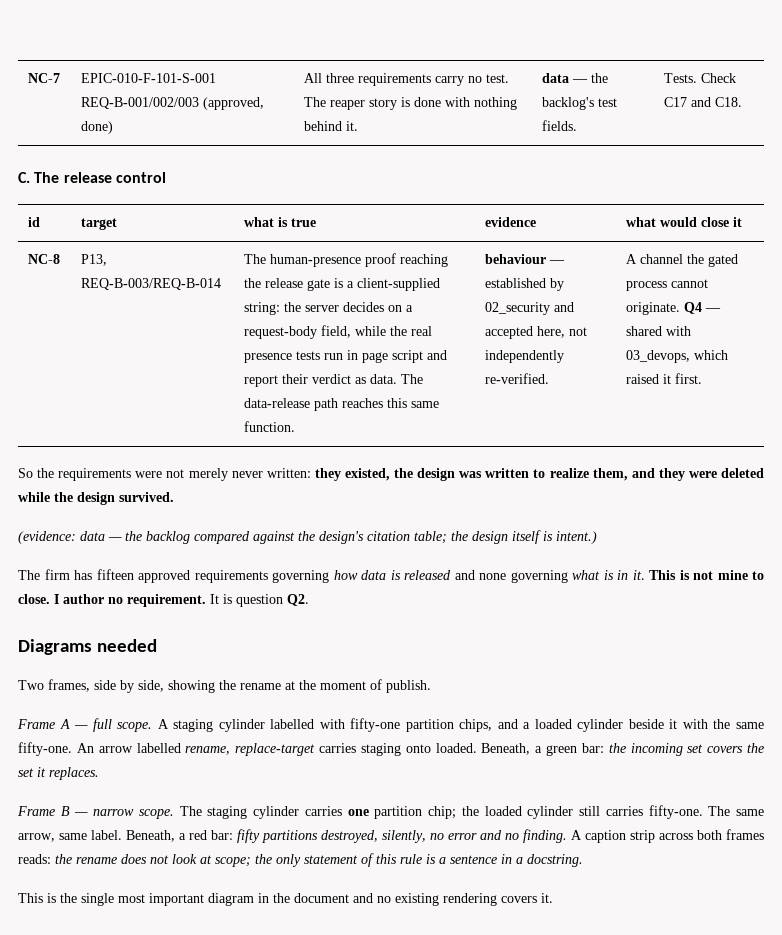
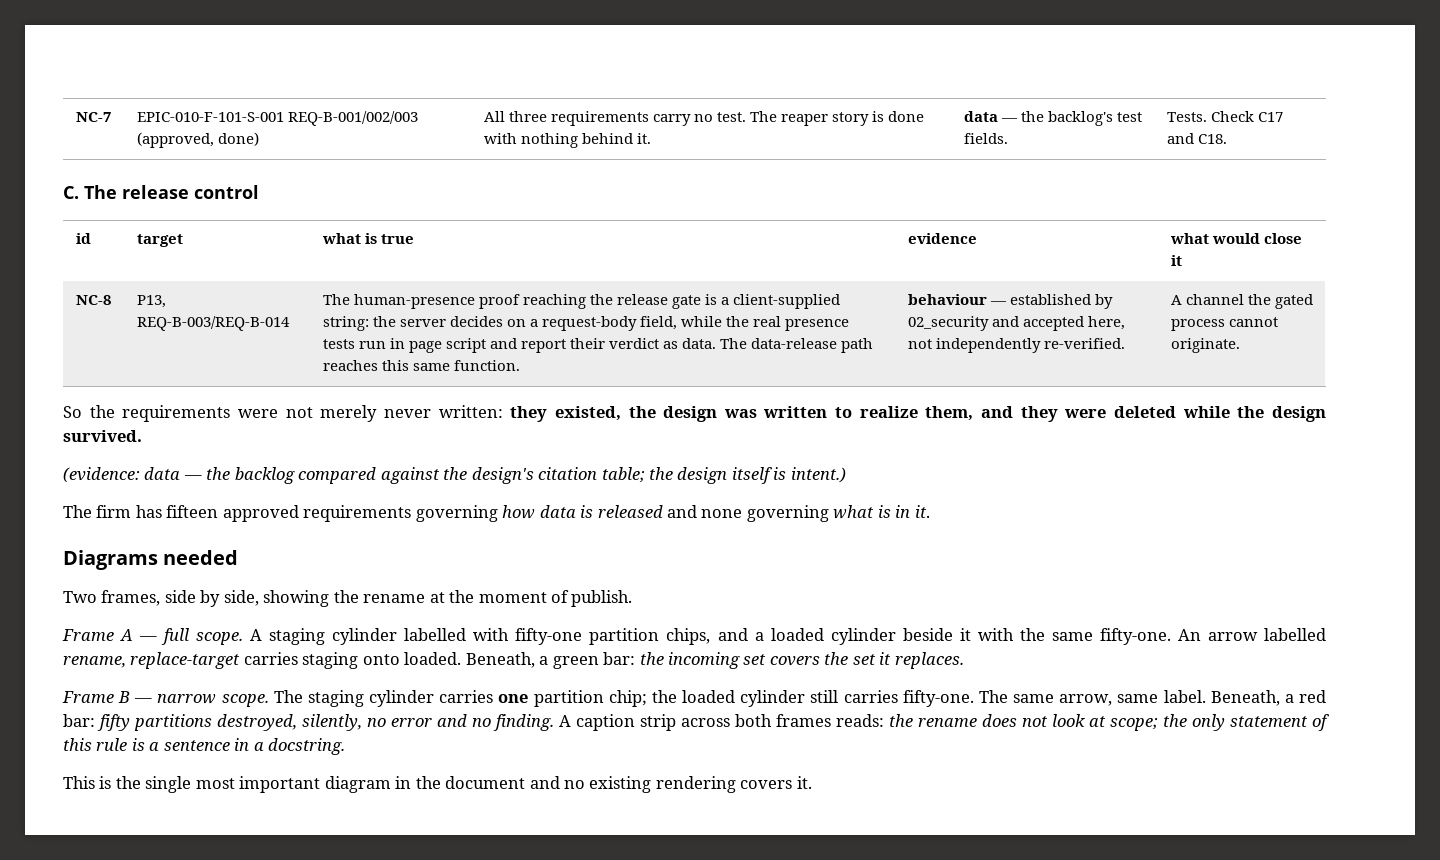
[684,302,722,314] [626,326,692,336] [626,350,729,363] [626,373,703,384] Q4 — shared with 03_devops, which raised it first. -> (1240, 345) none
[649,570,764,580] [18,594,309,607] This is not mine to close. I author no requirement. It is question Q2. -> (930, 511) none

